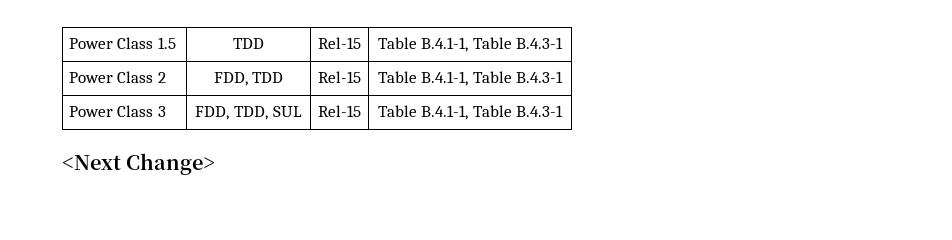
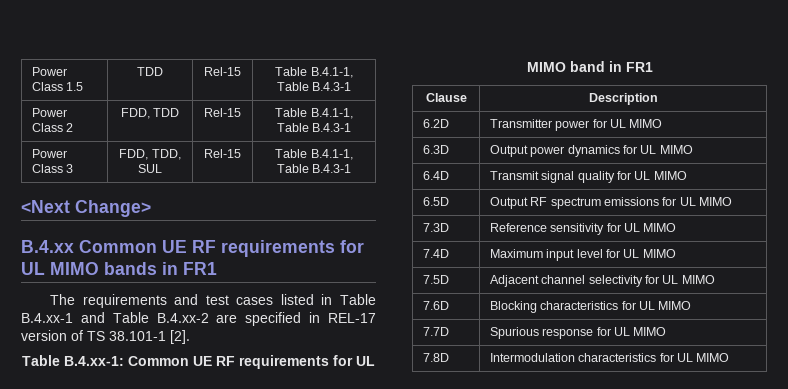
(216, 164) none -> [21,240,364,257] [21,262,217,275] [50,294,376,308] [21,312,376,326] [21,330,190,344] [22,355,375,369] [526,61,653,72] [425,93,467,102] [588,93,658,105] [422,119,449,128] [489,119,663,131] [422,145,449,154] [489,145,693,157] [422,171,449,180] [489,171,687,183] [422,197,449,206] [489,197,733,209] [422,223,449,232] [489,223,677,235] [422,249,449,258] [489,249,676,261] [422,275,449,284] [489,275,715,287] [422,301,449,310] [489,301,692,313] [422,327,449,336] [489,327,667,339] [422,353,449,362] [489,353,730,362] // B.4.xx Common UE RF requirements for UL MIMO bands in FR1 // The requirements and test cases listed in Table B.4.xx-1 and Table B.4.xx-2 are specified in REL-17 version of TS 38.101-1 [2]. // Table B.4.xx-1: Common UE RF requirements for UL MIMO band in FR1 // Clause | Description // 6.2D | Transmitter power for UL MIMO // 6.3D | Output power dynamics for UL MIMO // 6.4D | Transmit signal quality for UL MIMO // 6.5D | Output RF spectrum emissions for UL MIMO // 7.3D | Reference sensitivity for UL MIMO // 7.4D | Maximum input level for UL MIMO // 7.5D | Adjacent channel selectivity for UL MIMO // 7.6D | Blocking characteristics for UL MIMO // 7.7D | Spurious response for UL MIMO // 7.8D | Intermodulation characteristics for UL MIMO

